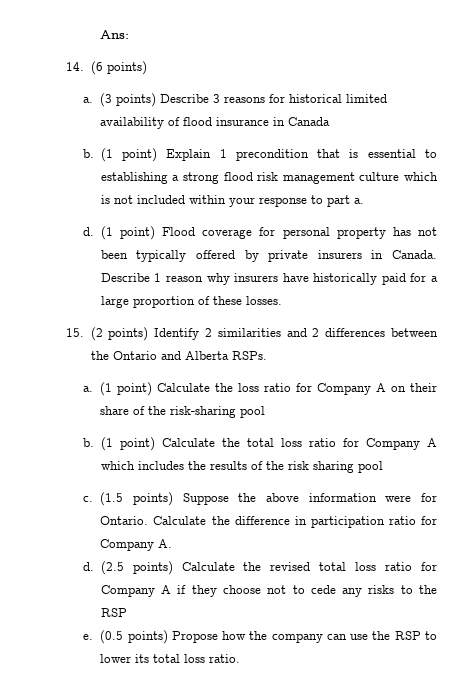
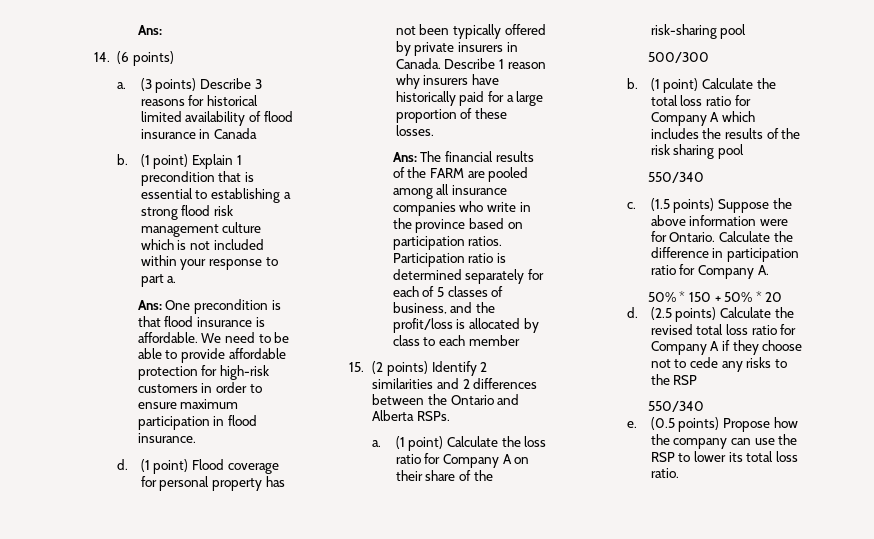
(364, 201) none -> [137,299,281,314] [137,316,265,327] [137,332,290,343] [137,348,286,363] [137,365,269,380] [137,382,262,393] [137,399,239,409] [137,415,257,430] [137,433,196,443] // Ans: One precondition is that flood insurance is affordable. We need to be able to provide affordable protection for high-risk customers in order to ensure maximum participation in flood insurance.
(282, 300) none -> [392,151,534,162] [392,167,529,182] [392,184,507,199] [392,201,531,216] [392,218,523,233] [392,236,503,250] [392,253,506,267] [392,269,544,284] [392,286,504,297] [392,302,495,314] [392,318,539,333] [392,335,520,346] // Ans: The financial results of the FARM are pooled among all insurance companies who write in the province based on participation ratios. Participation ratio is determined separately for each of 5 classes of business, and the profit/loss is allocated by class to each member
(266, 412) none -> [647,52,709,63] // 500/300
(383, 467) none -> [647,172,704,183] // 550/340
(173, 543) none -> [647,291,783,302] // 50% * 150 + 50% * 20
(127, 612) none -> [647,401,704,412] // 550/340

